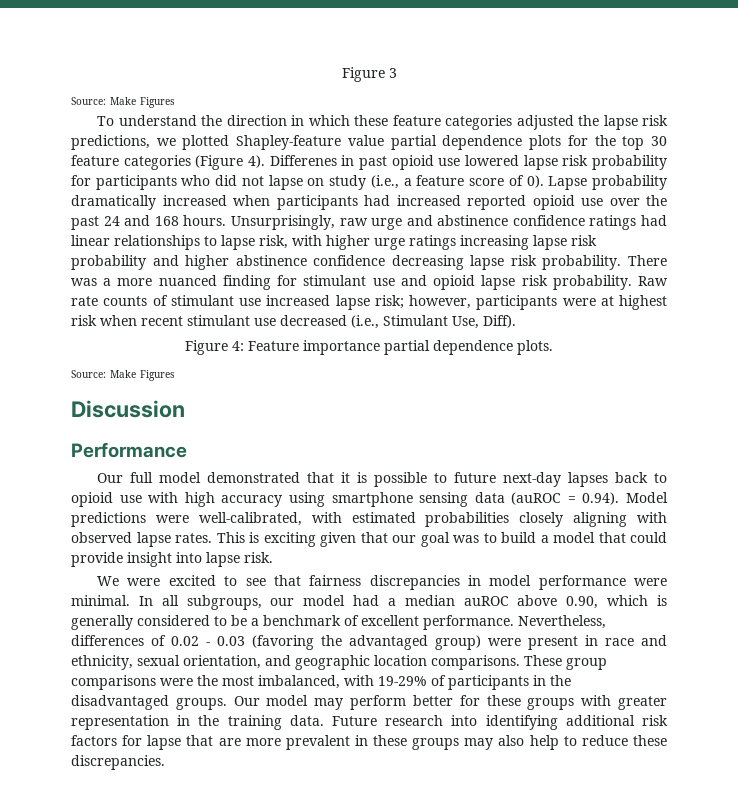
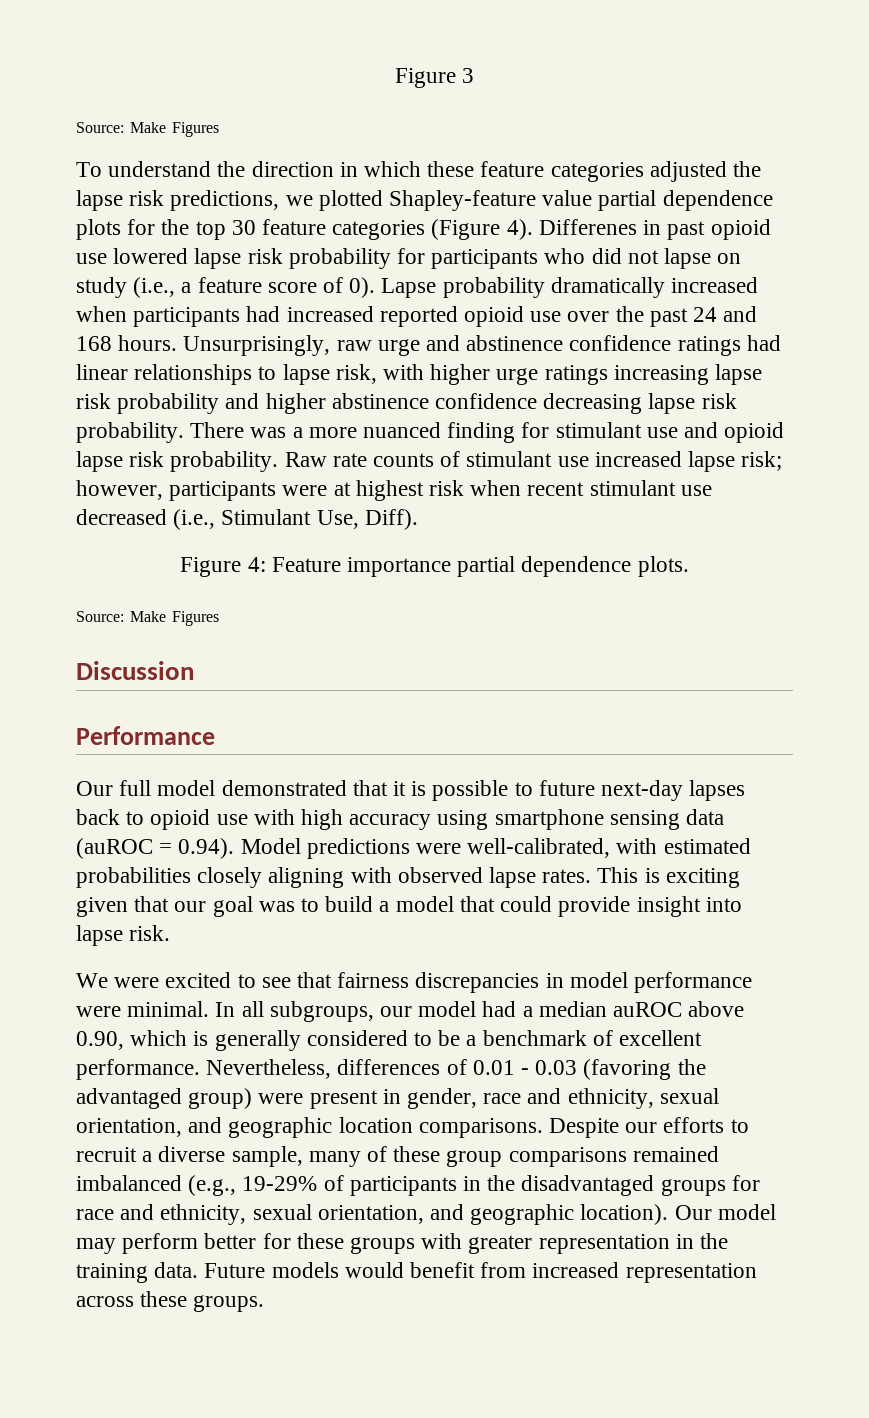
[171,636,199,646] 0.02 -> [472,1060,515,1075] 0.01
(598, 640) none -> [407,1088,478,1109] gender,
[524,655,607,670] [71,675,374,690] These group comparisons were the most imbalanced, with -> [549,1117,749,1138] [76,1146,719,1167] [76,1175,237,1196] Despite our efforts to recruit a diverse sample, many of these group comparisons remained imbalanced (e.g.,
[175,698,227,710] groups. -> [660,1175,760,1196] [76,1204,669,1225] groups for race and ethnicity, sexual orientation, and geographic location).
[385,715,668,730] [71,735,667,750] [71,755,165,770] research into identifying additional risk factors for lapse that are more prevalent in these groups may also help to reduce these discrepancies. -> [271,1262,757,1283] [76,1291,265,1312] models would benefit from increased representation across these groups.

